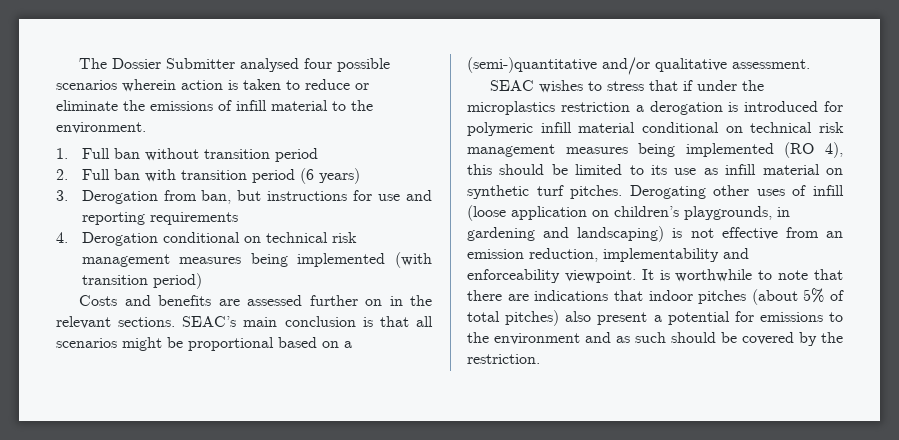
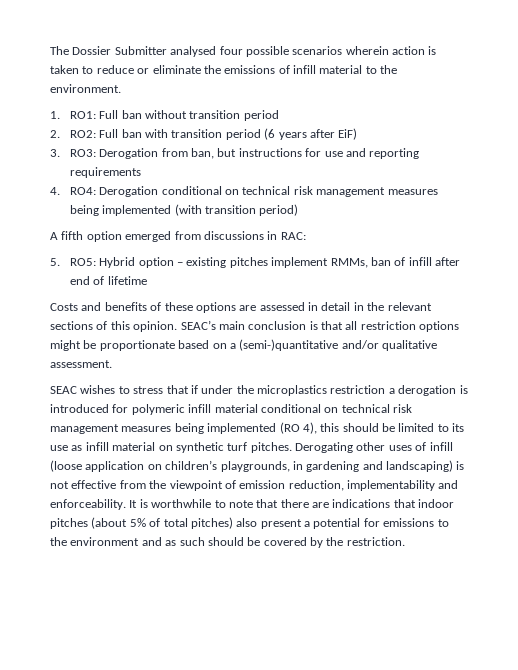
(68, 153) none -> [69,111,96,119] RO1:
(68, 174) none -> [69,130,96,138] RO2:
[318,168,360,184] years) -> [278,128,358,140] years after EiF)
(68, 195) none -> [69,149,96,157] RO3:
(68, 237) none -> [69,187,96,195] RO4:
[79,295,433,306] [56,316,176,329] Costs and benefits are assessed further on in the relevant sections. -> [50,231,306,242] [50,257,461,268] [69,276,147,285] [50,302,432,313] [50,321,178,332] A fifth option emerged from discussions in RAC: // 5. RO5: Hybrid option – existing pitches implement RMMs, ban of infill after end of lifetime // Costs and benefits of these options are assessed in detail in the relevant sections of this opinion.
[56,338,117,348] scenarios -> [360,321,460,332] restriction options
[188,337,274,351] proportional -> [99,340,175,351] proportionate
[826,231,843,238] an -> [149,480,236,491] the viewpoint of
[467,269,636,283] enforceability viewpoint. -> [50,499,126,510] enforceability.

